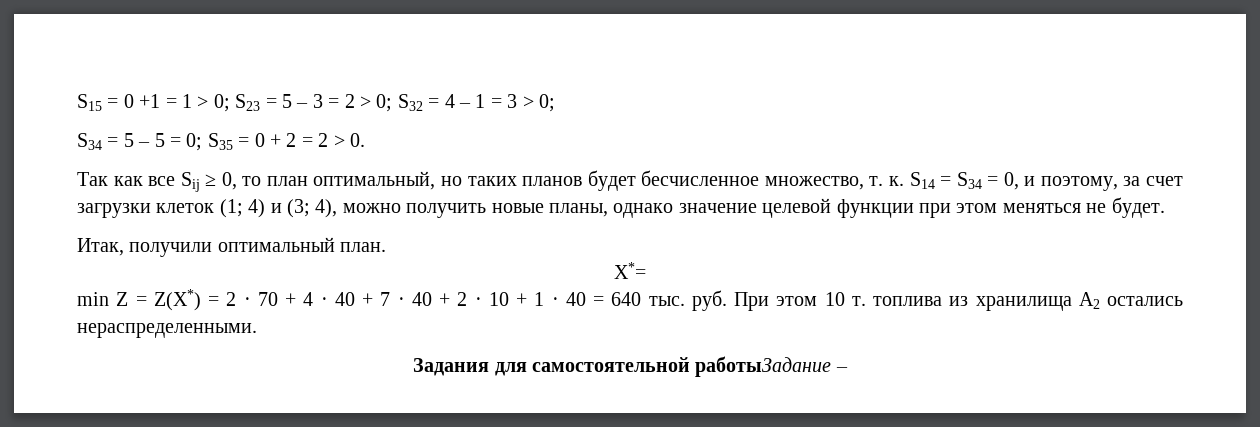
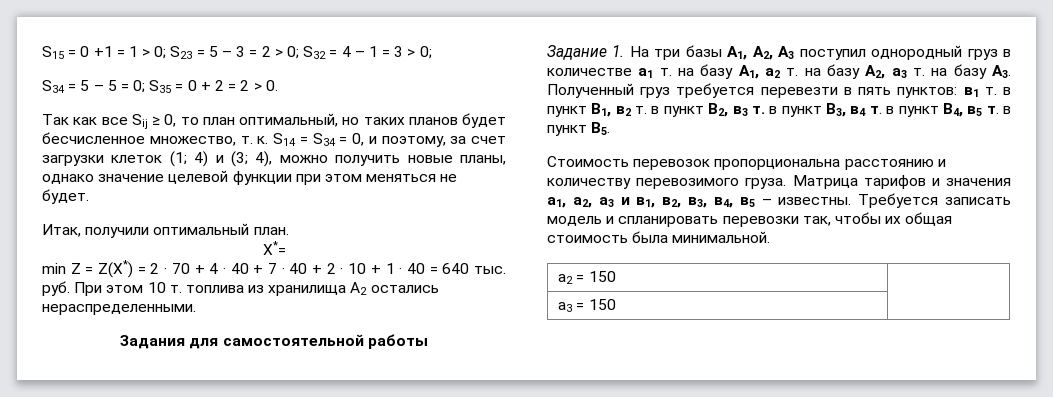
[695,356,848,377] работыЗадание – -> [367,334,428,349] [547,45,1011,60] [547,64,1011,79] [547,83,1011,98] [547,103,1011,117] [547,122,611,136] [547,156,946,170] [547,175,1011,189] [547,193,1011,208] [547,212,953,227] [547,231,771,243] [558,271,616,284] [558,299,616,312] работы // Задание 1. На три базы А1, А2, А3 поступил однородный груз в количестве а1 т. на базу А1, а2 т. на базу А2, а3 т. на базу А3. Полученный груз требуется перевезти в пять пунктов: в1 т. в пункт В1, в2 т. в пункт В2, в3 т. в пункт В3, в4 т. в пункт В4, в5 т. в пункт В5. // Стоимость перевозок пропорциональна расстоянию и количеству перевозимого груза. Матрица тарифов и значения а1, а2, а3 и в1, в2, в3, в4, в5 – известны. Требуется записать модель и спланировать перевозки так, чтобы их общая стоимость была минимальной. // а2 = 150 | // а3 = 150 |

